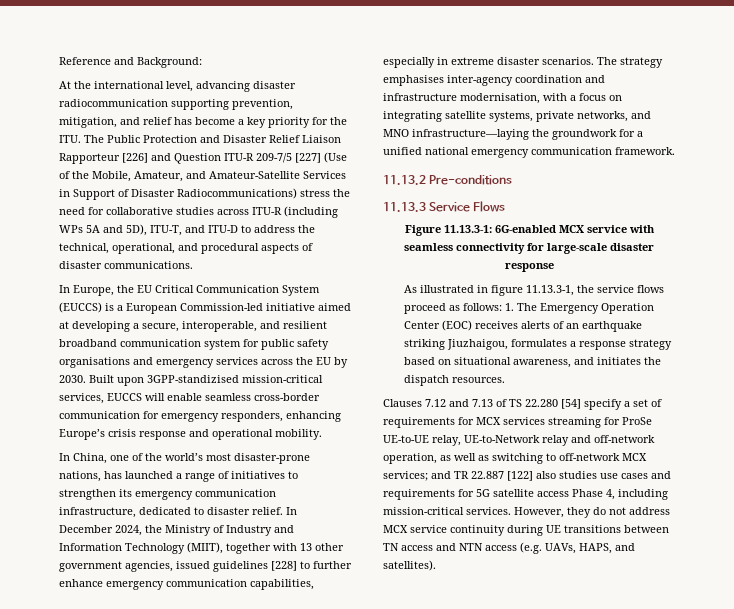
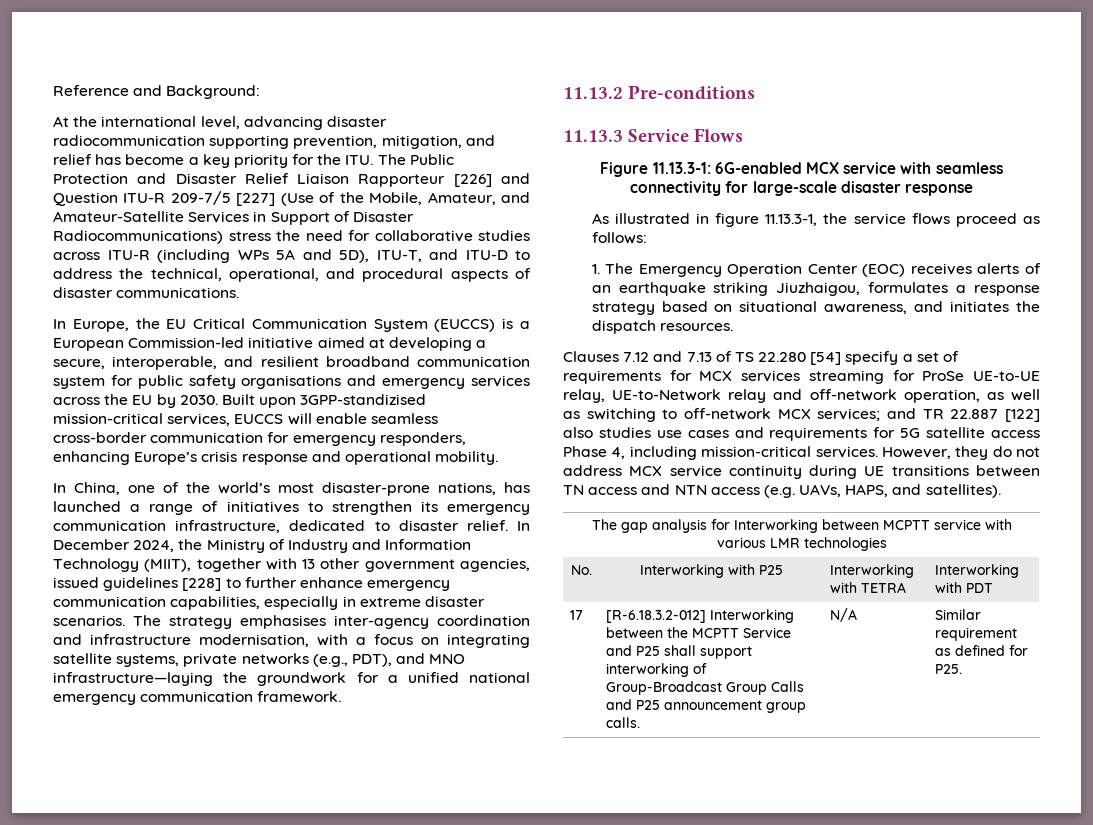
[577,111,628,122] networks, -> [241,653,392,667] networks (e.g., PDT),
(503, 307) none -> (647, 238) //
(436, 565) none -> [591,519,1012,533] [716,537,887,551] [571,565,592,575] [640,564,783,578] [830,564,915,578] [830,582,907,593] [935,564,1020,578] [935,582,994,593] [570,610,584,620] [606,609,795,623] [606,627,792,638] [606,645,753,659] [606,663,708,677] [606,681,805,695] [606,699,807,713] [606,717,641,728] [830,608,858,622] [935,609,982,620] [935,627,1018,641] [935,645,1029,656] [935,664,963,674] // The gap analysis for Interworking between MCPTT service with various LMR technologies // No. | Interworking with P25 | Interworking with TETRA | Interworking with PDT // 17 | [R-6.18.3.2-012] Interworking between the MCPTT Service and P25 shall support interworking of Group-Broadcast Group Calls and P25 announcement group calls. | N/A | Similar requirement as defined for P25.

